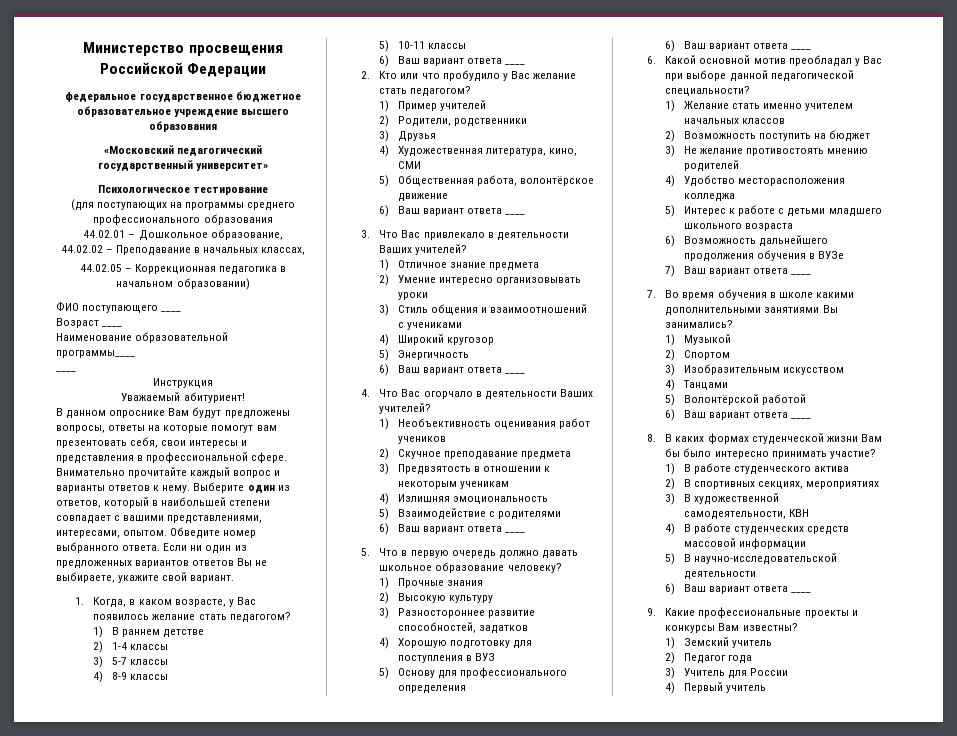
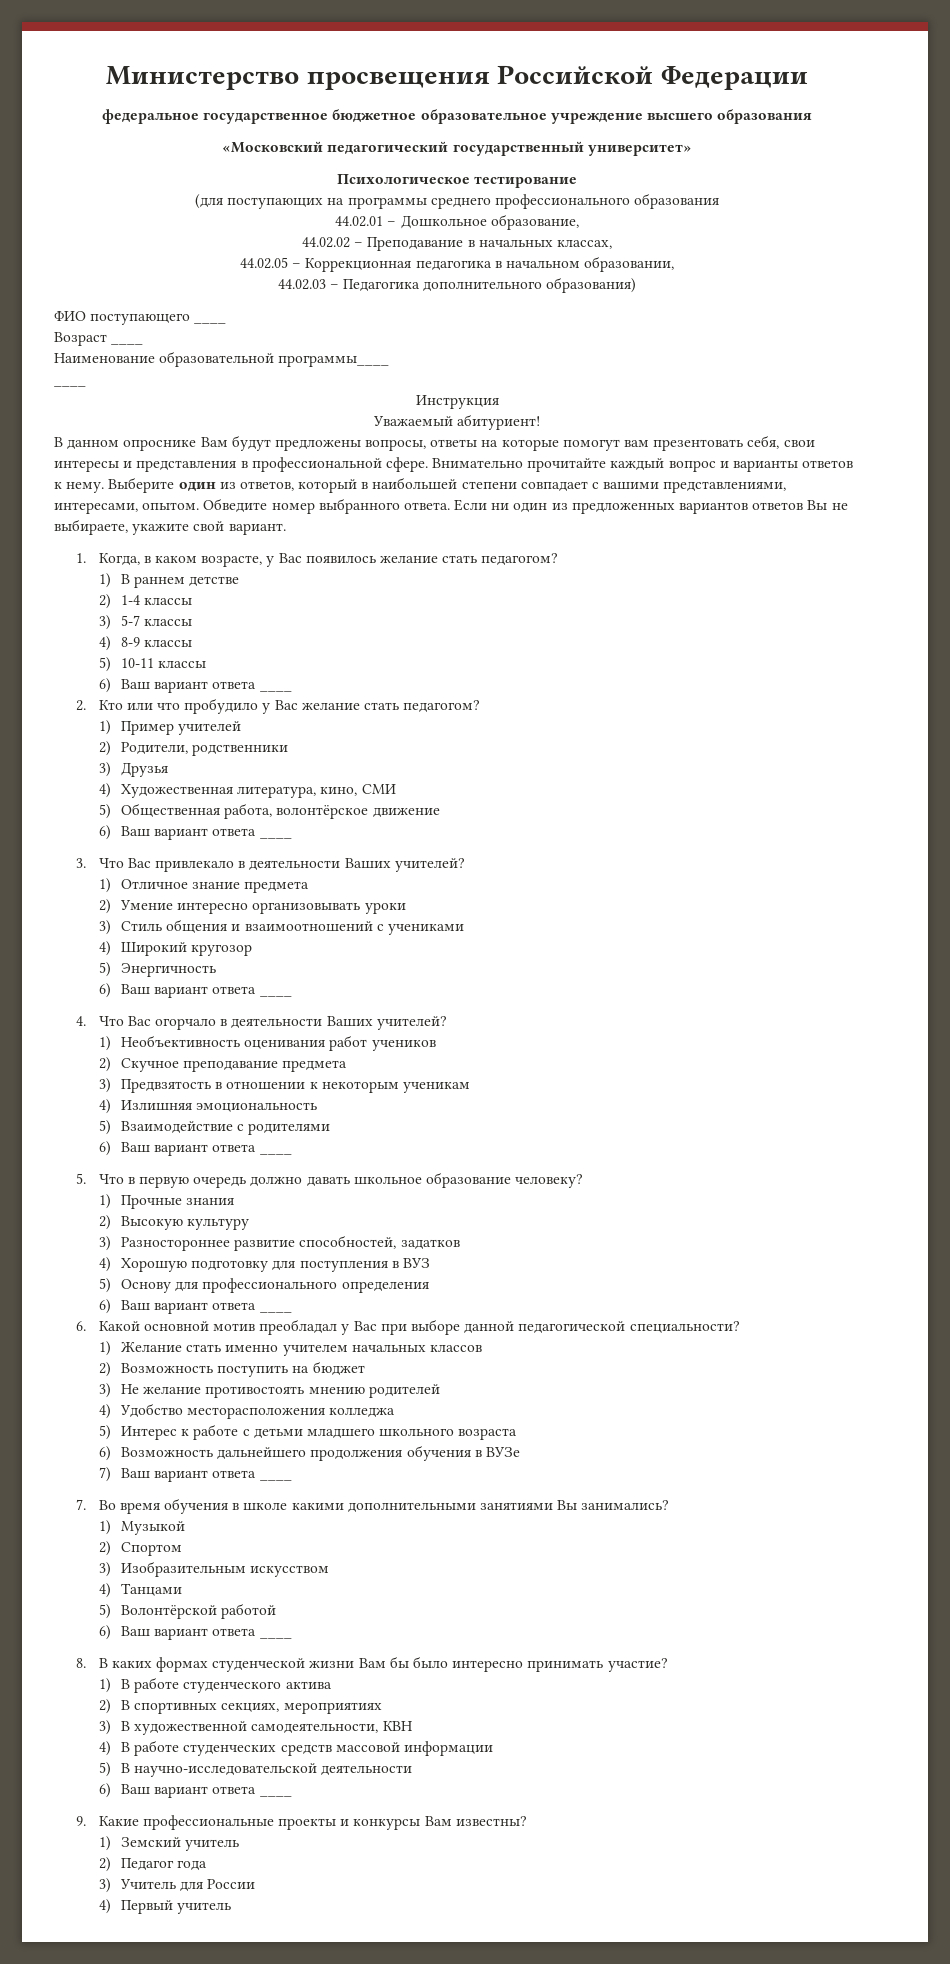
[176,278,250,290] образовании) -> [584,256,675,272] [277,277,637,293] образовании, // 44.02.03 – Педагогика дополнительного образования)

